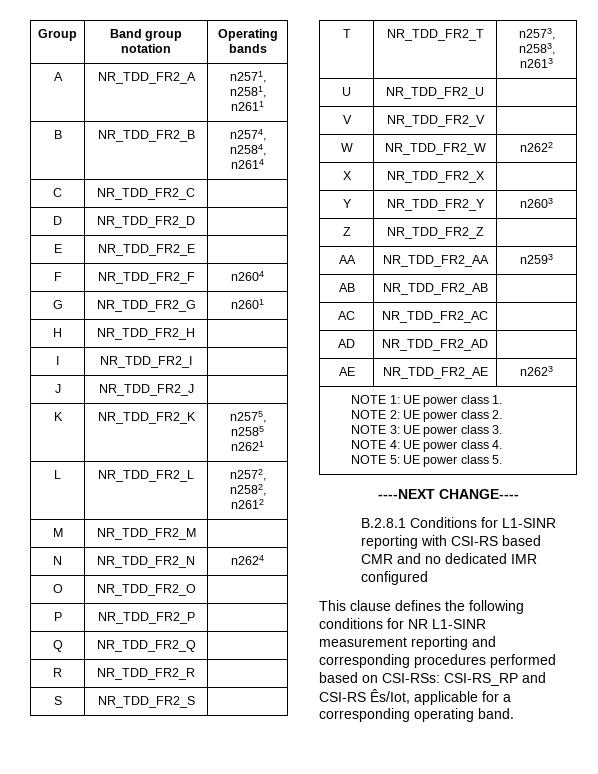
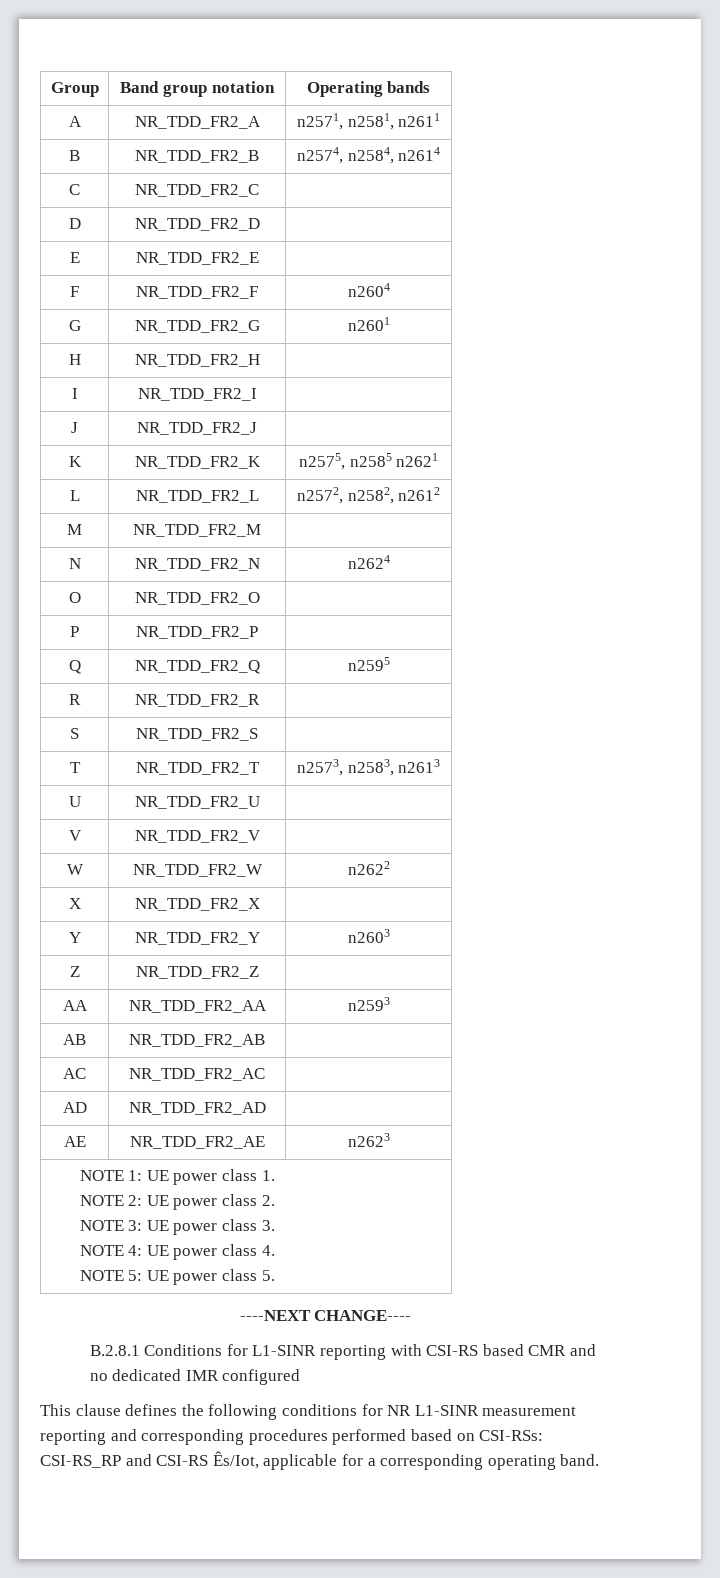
(196, 646) none -> [347,657,390,671] n2595

